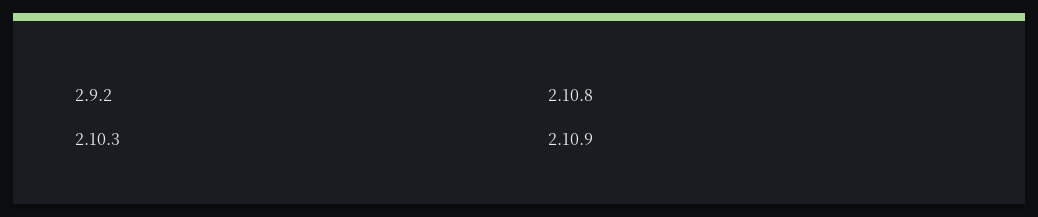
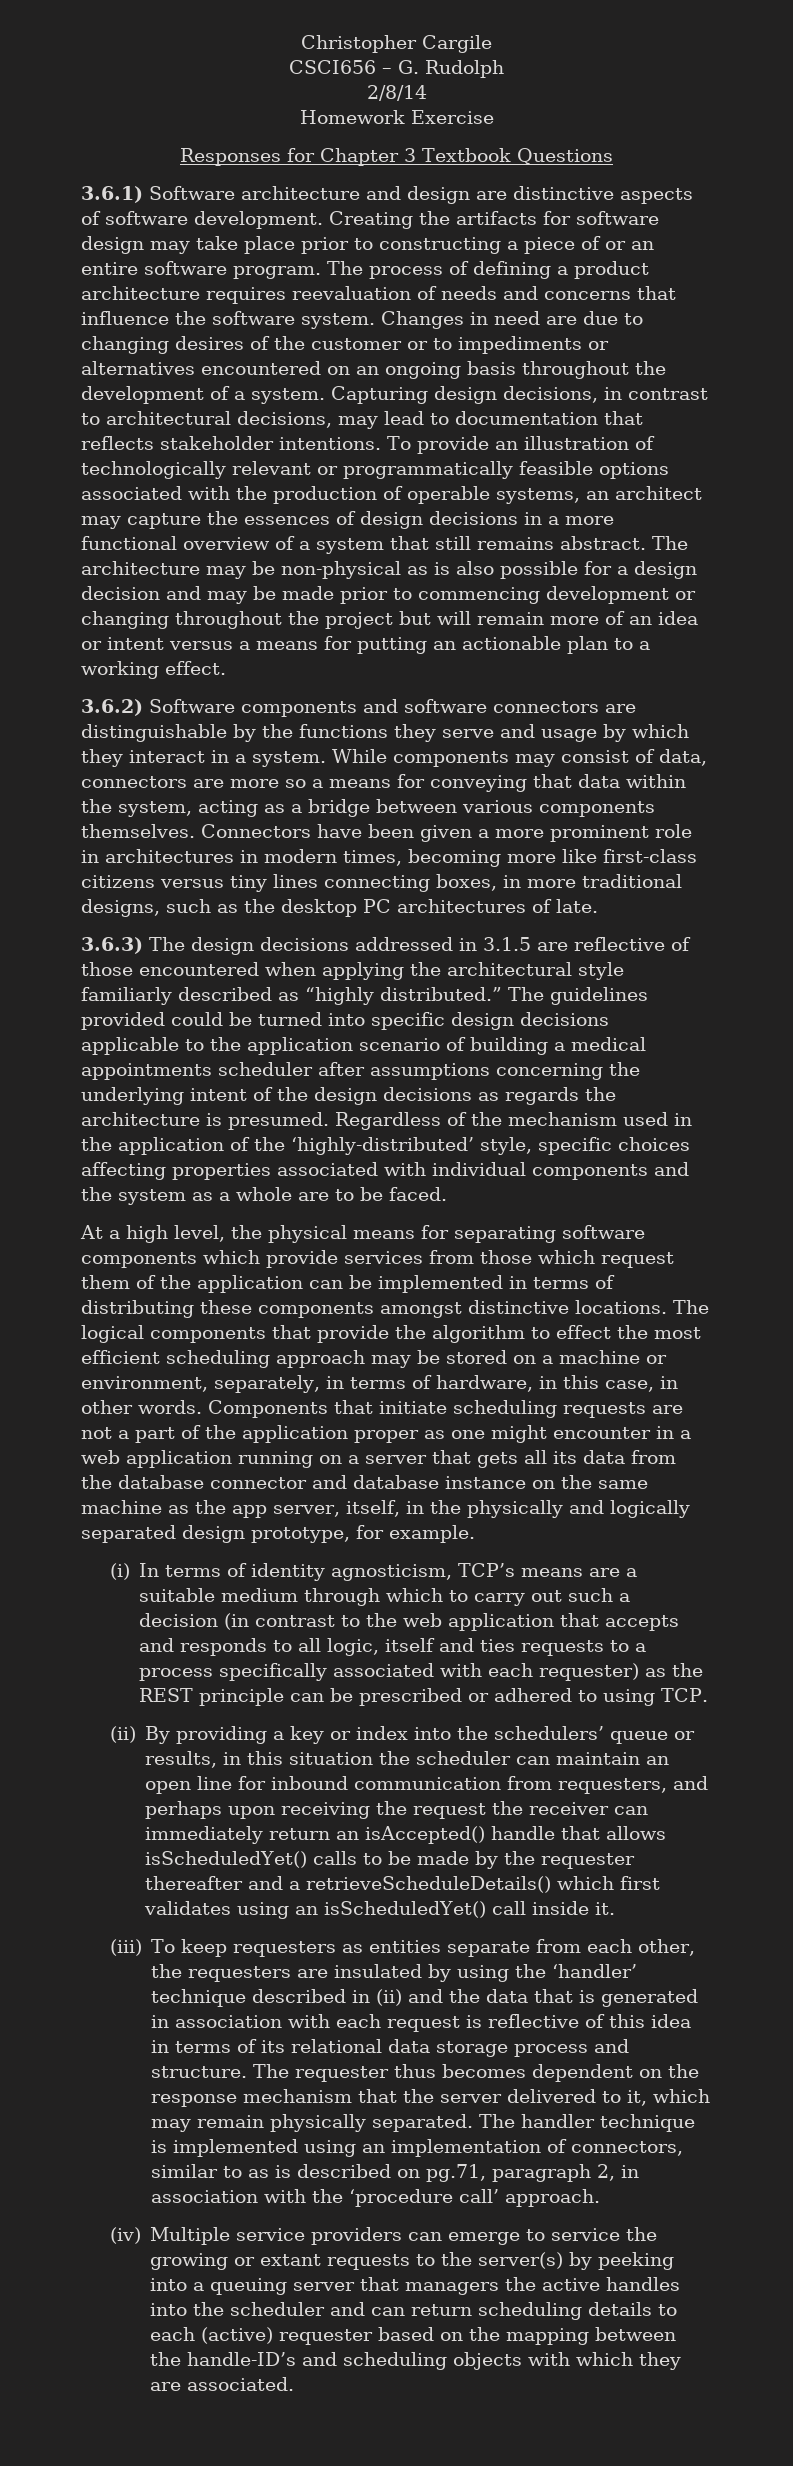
[75,89,112,101] [75,133,120,145] [548,89,593,101] [548,133,593,145] 2.9.2 // 2.10.3 // 2.10.8 // 2.10.9 -> [301,35,492,53] [289,60,504,78] [366,85,427,101] [299,110,494,124] [180,148,613,166] [81,186,693,204] [81,211,659,229] [81,236,654,254] [81,261,649,279] [81,286,676,304] [81,311,643,329] [81,336,609,354] [81,361,666,379] [81,386,708,404] [81,411,643,429] [81,436,655,454] [81,461,669,479] [81,486,702,504] [81,511,614,529] [81,536,688,554] [81,561,697,579] [81,586,696,604] [81,611,698,629] [81,636,650,654] [81,661,226,679] [81,699,636,717] [81,724,689,742] [81,749,707,767] [81,774,686,792] [81,799,655,817] [81,824,692,842] [81,849,697,867] [81,874,682,892] [81,899,598,917] [81,937,691,955] [81,962,624,980] [81,987,648,1005] [81,1012,609,1030] [81,1037,646,1055] [81,1062,640,1080] [81,1087,616,1105] [81,1112,692,1130] [81,1137,690,1155] [81,1162,689,1180] [81,1187,447,1205] [80,1225,645,1243] [81,1250,674,1268] [81,1275,615,1293] [81,1300,709,1318] [81,1325,701,1343] [81,1350,667,1368] [81,1375,678,1393] [81,1400,683,1418] [81,1425,691,1443] [81,1450,676,1468] [81,1475,648,1489] [81,1500,690,1518] [81,1525,475,1543] [109,1563,638,1581] [139,1588,631,1606] [139,1613,680,1631] [139,1638,647,1656] [139,1663,704,1681] [139,1688,709,1706] [109,1726,696,1744] [145,1751,670,1768] [145,1776,709,1794] [145,1801,649,1819] [145,1826,667,1844] [145,1851,636,1869] [145,1876,661,1893] [144,1901,616,1919] [109,1939,696,1957] [151,1964,638,1982] [151,1989,699,2007] [151,2014,692,2032] [151,2039,630,2057] [151,2064,700,2082] [151,2089,711,2107] [151,2114,696,2132] [151,2139,684,2157] [151,2164,640,2182] [151,2189,601,2207] [109,2227,658,2245] [150,2252,675,2270] [150,2277,681,2295] [150,2302,678,2320] [150,2327,677,2345] [150,2352,682,2370] [150,2377,295,2391] Christopher Cargile // CSCI656 – G. Rudolph // 2/8/14 // Homework Exercise // Responses for Chapter 3 Textbook Questions // 3.6.1) Software architecture and design are distinctive aspects of software development. Creating the artifacts for software design may take place prior to constructing a piece of or an entire software program. The process of defining a product architecture requires reevaluation of needs and concerns that influence the software system. Changes in need are due to changing desires of the customer or to impediments or alternatives encountered on an ongoing basis throughout the development of a system. Capturing design decisions, in contrast to architectural decisions, may lead to documentation that reflects stakeholder intentions. To provide an illustration of technologically relevant or programmatically feasible options associated with the production of operable systems, an architect may capture the essences of design decisions in a more functional overview of a system that still remains abstract. The architecture may be non-physical as is also possible for a design decision and may be made prior to commencing development or changing throughout the project but will remain more of an idea or intent versus a means for putting an actionable plan to a working effect. // 3.6.2) Software components and software connectors are distinguishable by the functions they serve and usage by which they interact in a system. While components may consist of data, connectors are more so a means for conveying that data within the system, acting as a bridge between various components themselves. Connectors have been given a more prominent role in architectures in modern times, becoming more like first-class citizens versus tiny lines connecting boxes, in more traditional designs, such as the desktop PC architectures of late. // 3.6.3) The design decisions addressed in 3.1.5 are reflective of those encountered when applying the architectural style familiarly described as “highly distributed.” The guidelines provided could be turned into specific design decisions applicable to the application scenario of building a medical appointments scheduler after assumptions concerning the underlying intent of the design decisions as regards the architecture is presumed. Regardless of the mechanism used in the application of the ‘highly-distributed’ style, specific choices affecting properties associated with individual components and the system as a whole are to be faced. // At a high level, the physical means for separating software components which provide services from those which request them of the application can be implemented in terms of distributing these components amongst distinctive locations. The logical components that provide the algorithm to effect the most efficient scheduling approach may be stored on a machine or environment, separately, in terms of hardware, in this case, in other words. Components that initiate scheduling requests are not a part of the application proper as one might encounter in a web application running on a server that gets all its data from the database connector and database instance on the same machine as the app server, itself, in the physically and logically separated design prototype, for example. // (i) In terms of identity agnosticism, TCP’s means are a suitable medium through which to carry out such a decision (in contrast to the web application that accepts and responds to all logic, itself and ties requests to a process specifically associated with each requester) as the REST principle can be prescribed or adhered to using TCP. // (ii) By providing a key or index into the schedulers’ queue or results, in this situation the scheduler can maintain an open line for inbound communication from requesters, and perhaps upon receiving the request the receiver can immediately return an isAccepted() handle that allows isScheduledYet() calls to be made by the requester thereafter and a retrieveScheduleDetails() which first validates using an isScheduledYet() call inside it. // (iii) To keep requesters as entities separate from each other, the requesters are insulated by using the ‘handler’ technique described in (ii) and the data that is generated in association with each request is reflective of this idea in terms of its relational data storage process and structure. The requester thus becomes dependent on the response mechanism that the server delivered to it, which may remain physically separated. The handler technique is implemented using an implementation of connectors, similar to as is described on pg.71, paragraph 2, in association with the ‘procedure call’ approach. // (iv) Multiple service providers can emerge to service the growing or extant requests to the server(s) by peeking into a queuing server that managers the active handles into the scheduler and can return scheduling details to each (active) requester based on the mapping between the handle-ID’s and scheduling objects with which they are associated.

